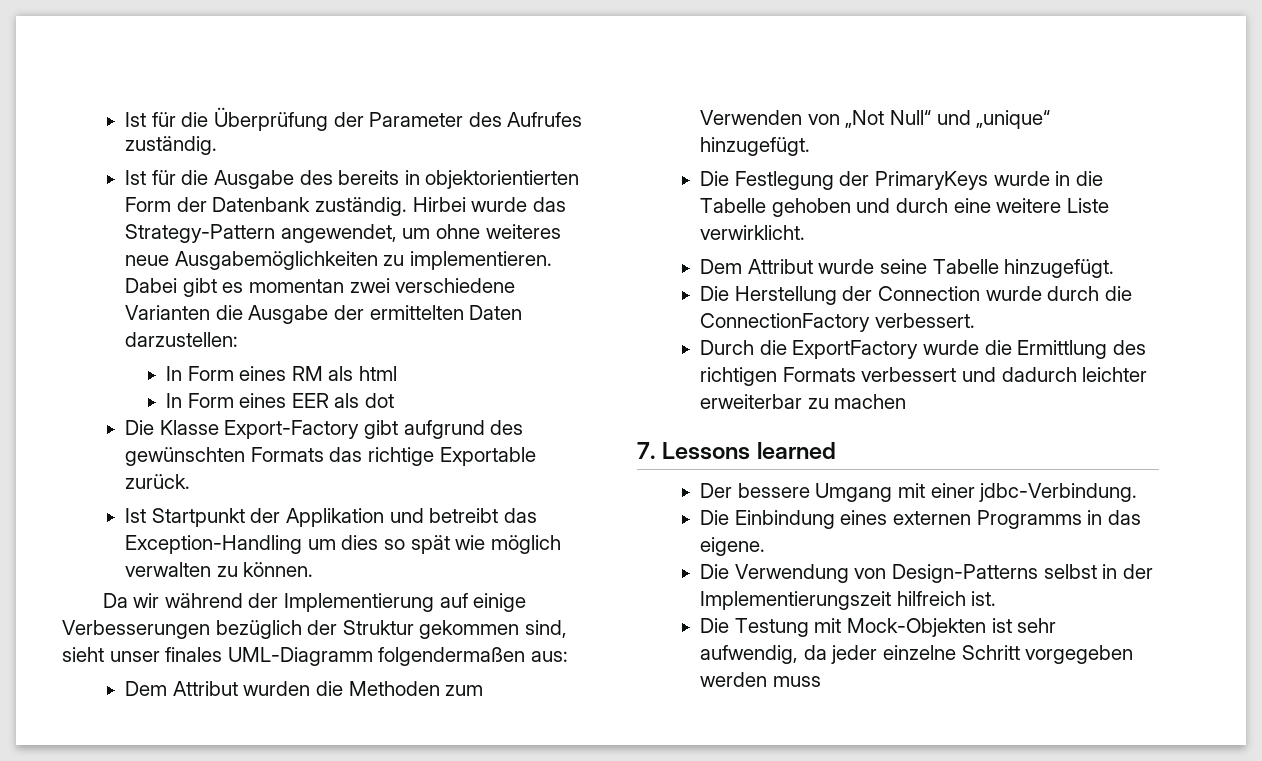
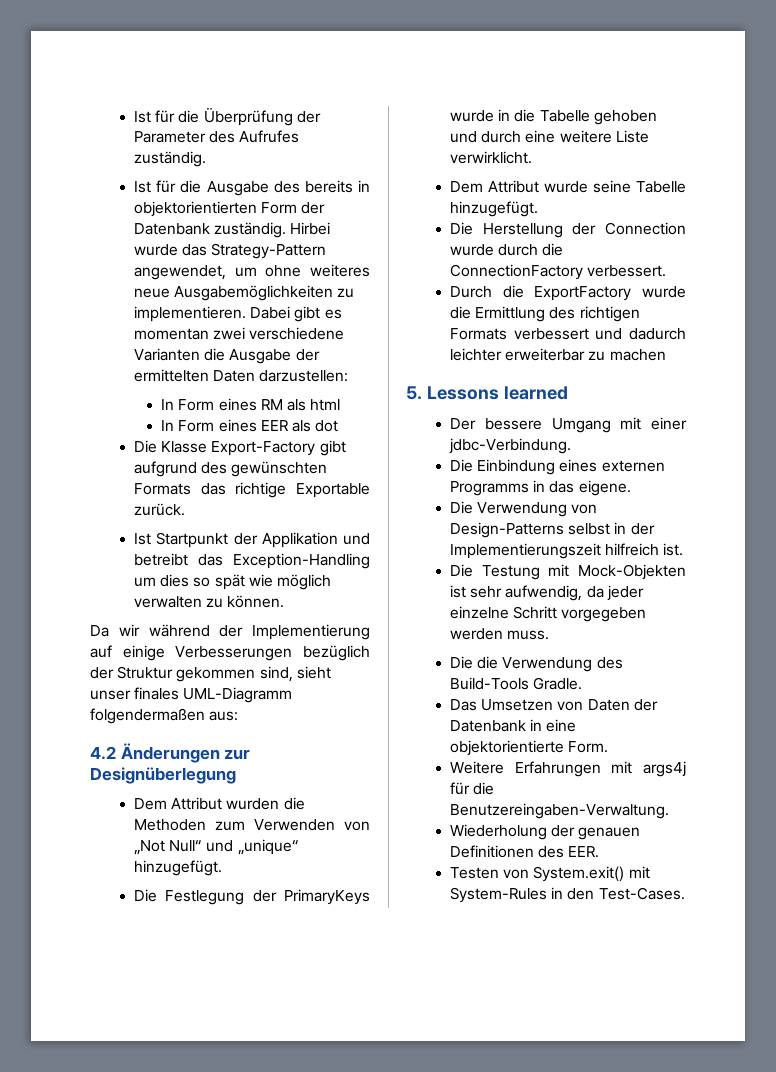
(568, 656) none -> [90,743,251,763] [90,767,236,784] // 4.2 Änderungen zur Designüberlegung
[637,442,656,459] 7. -> [406,386,422,400] 5.
[772,676,821,687] muss -> [507,630,550,640] [450,656,623,672] [450,677,583,690] [450,699,658,711] [450,719,577,732] [450,740,609,756] [450,761,686,777] [450,782,495,795] [450,803,670,819] [450,824,641,840] [450,845,600,858] [450,866,650,882] [450,887,685,903] muss. // Die die Verwendung des Build-Tools Gradle. // Das Umsetzen von Daten der Datenbank in eine objektorientierte Form. // Weitere Erfahrungen mit args4j für die Benutzereingaben-Verwaltung. // Wiederholung der genauen Definitionen des EER. // Testen von System.exit() mit System-Rules in den Test-Cases.

